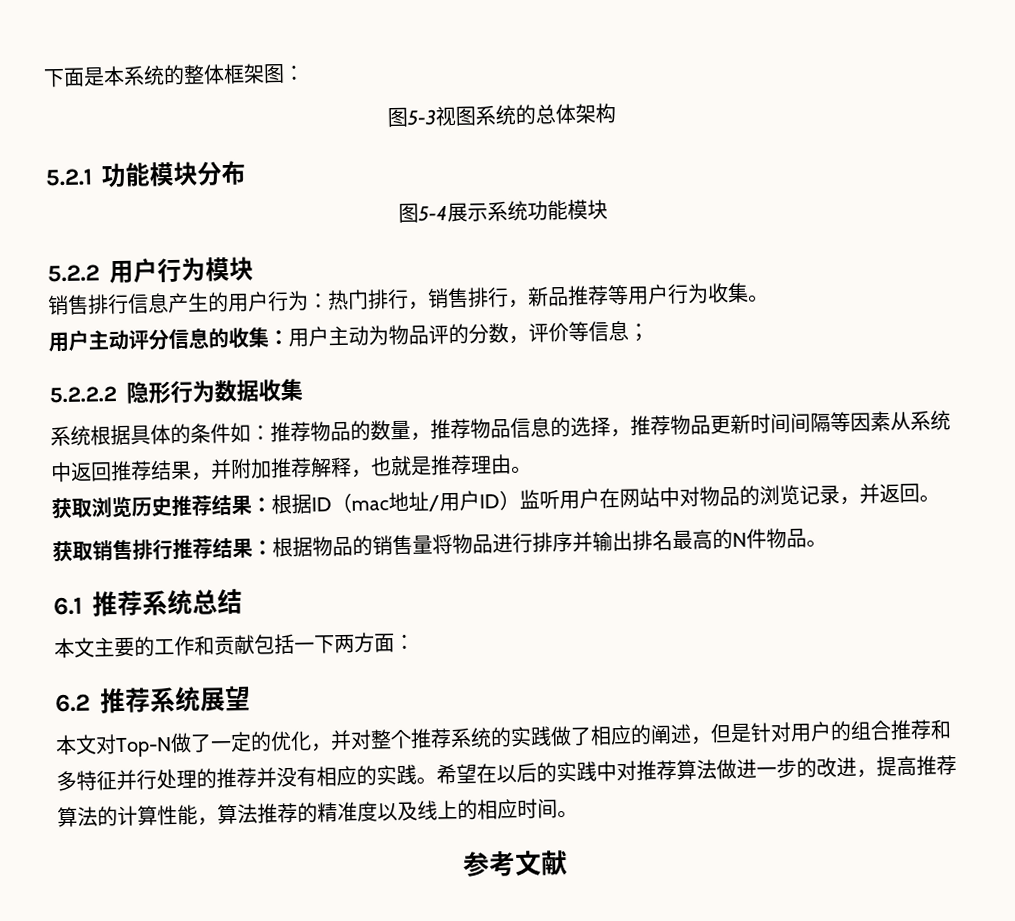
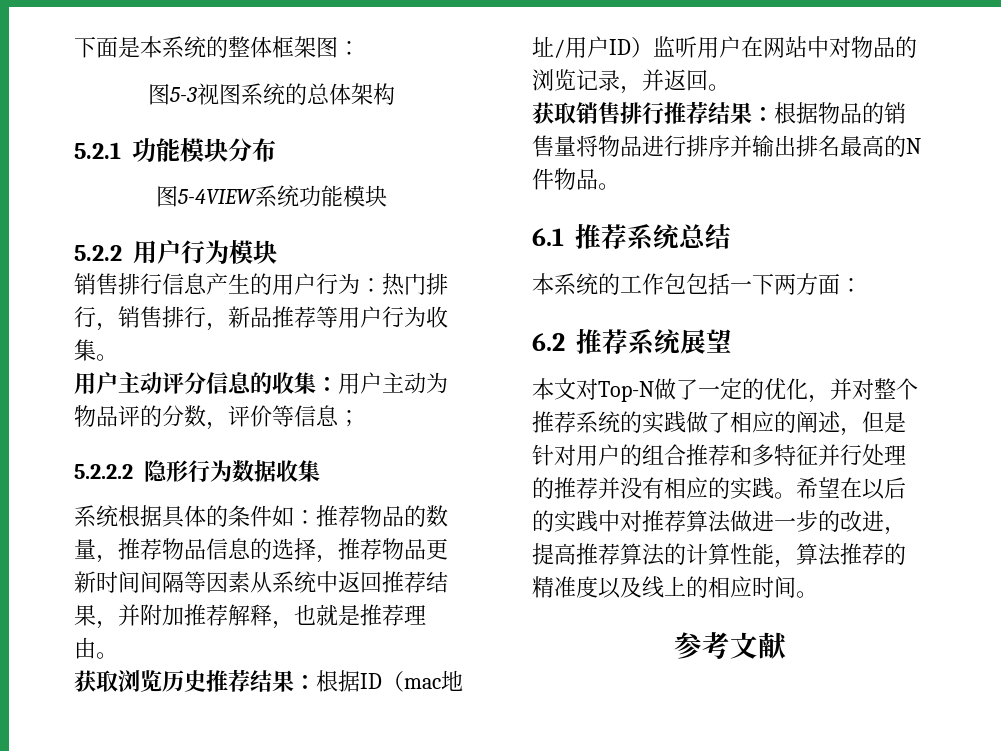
[418,202,488,223] 5-4展示 -> [178,189,257,204] 5-4VIEW
[74,634,255,658] 文主要的工作和贡献 -> [554,273,686,295] 系统的工作包

